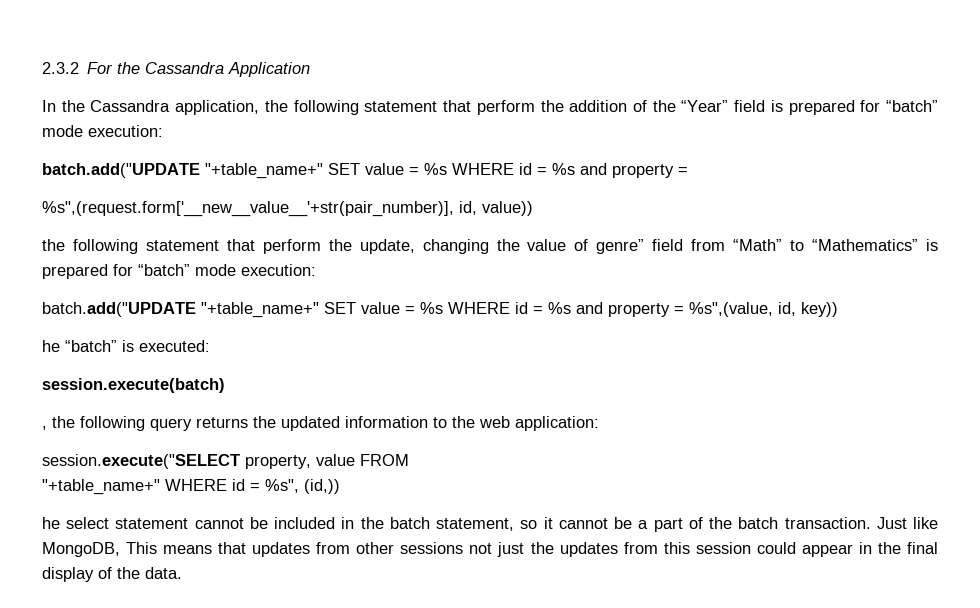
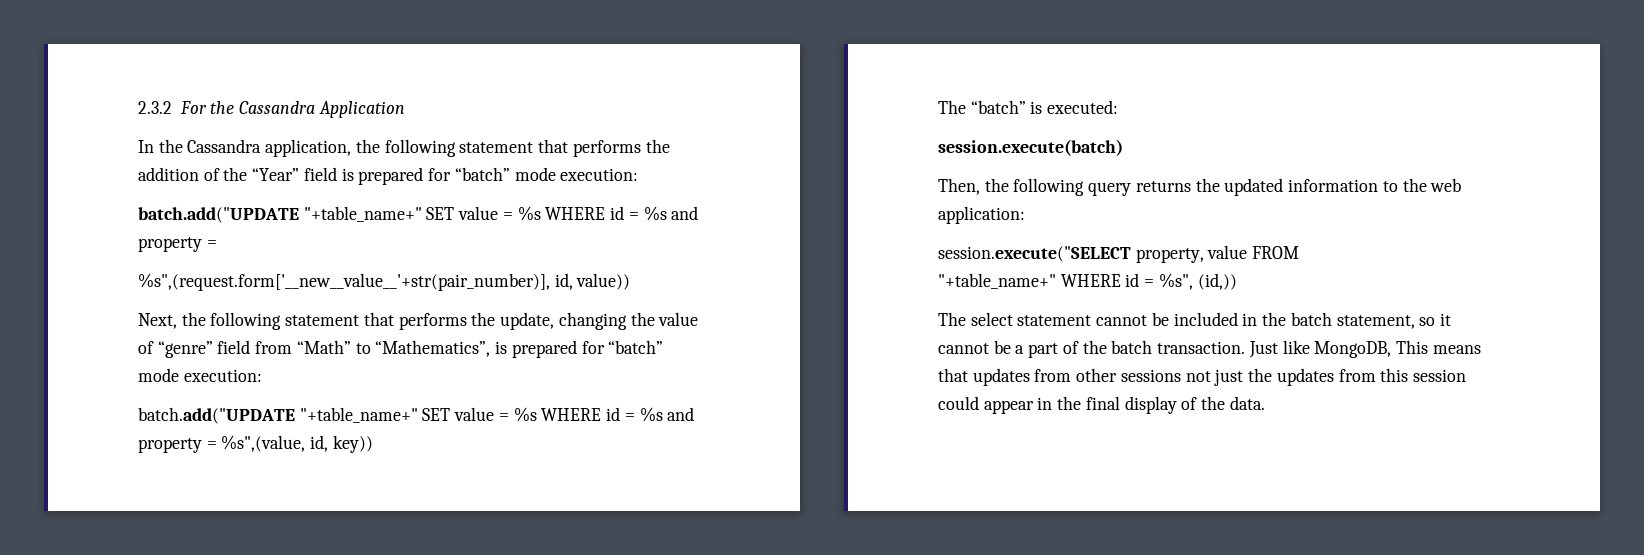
[476,100,535,115] perform -> [572,140,641,157] performs
[42,239,321,254] the following statement that perform -> [138,312,467,330] Next, the following statement that performs
[596,239,645,254] genre” -> [157,341,213,358] “genre”
[812,239,919,251] “Mathematics” -> [375,340,491,357] “Mathematics”,
[42,340,60,352] he -> [938,100,966,114] The
[42,426,47,430] , -> [938,178,980,195] Then,
[42,517,60,529] he -> [938,312,966,326] The

